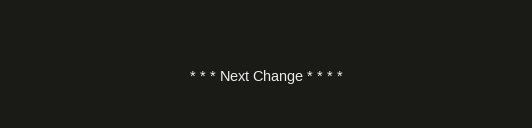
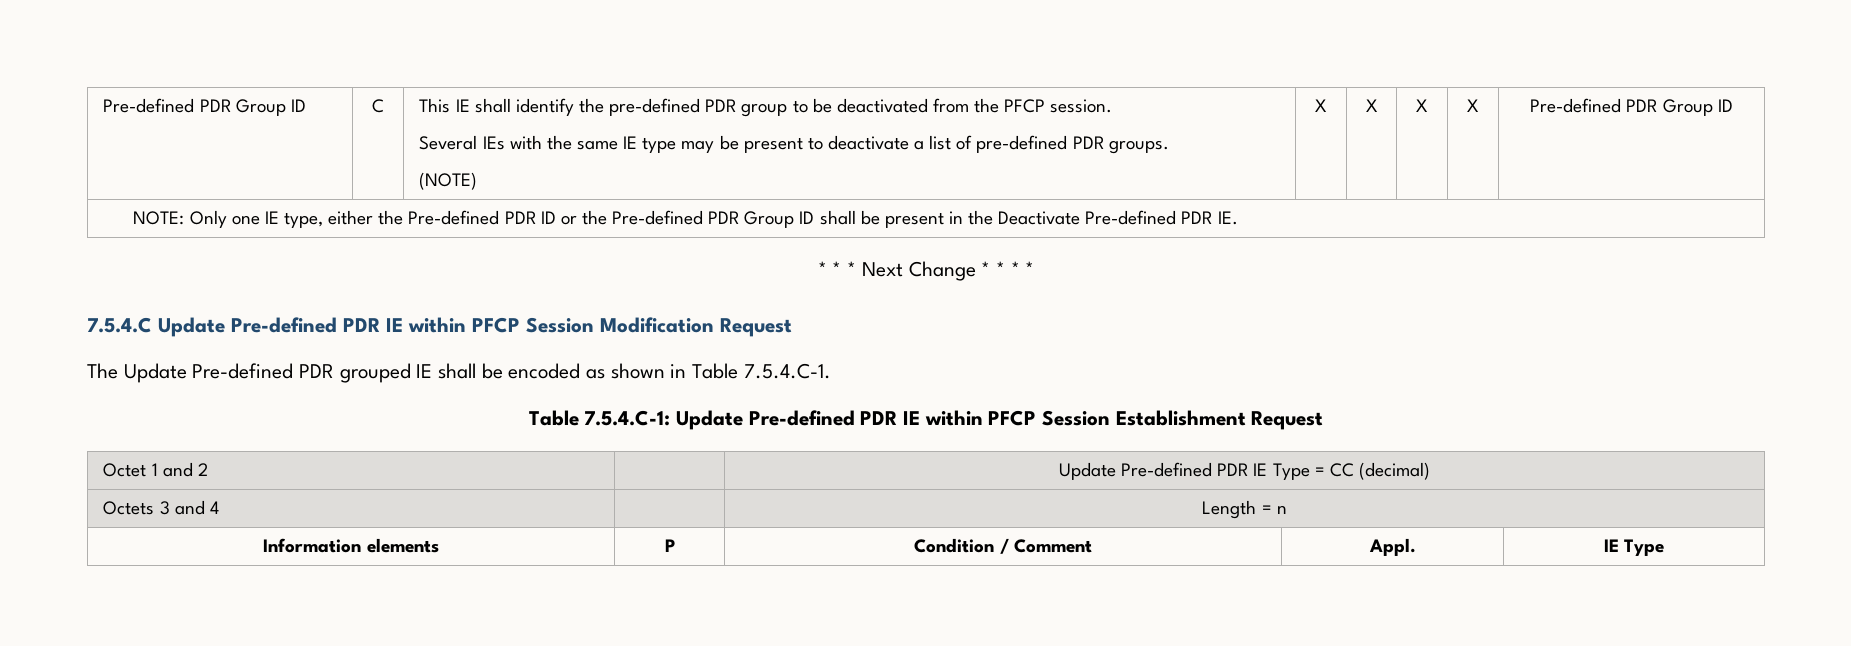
(189, 76) none -> [103,98,306,116] [372,99,384,113] [419,98,1113,117] [419,135,1169,154] [419,172,478,190] [1315,99,1327,112] [1365,99,1378,112] [1416,99,1428,112] [1467,99,1479,112] [1530,98,1733,116] [133,210,1238,228] Pre-defined PDR Group ID | C | This IE shall identify the pre-defined PDR group to be deactivated from the PFCP session. // Several IEs with the same IE type may be present to deactivate a list of pre-defined PDR groups. // (NOTE) | X | X | X | X | Pre-defined PDR Group ID // NOTE: Only one IE type, either the Pre-defined PDR ID or the Pre-defined PDR Group ID shall be present in the Deactivate Pre-defined PDR IE. //
(343, 76) none -> [87,317,792,337] [87,363,831,383] [528,410,1324,430] [103,462,208,477] [1059,462,1430,480] [103,500,219,515] [1202,500,1287,519] [263,538,439,553] [664,539,675,552] [914,538,1092,554] [1368,538,1416,556] [1603,539,1665,556] // 7.5.4.C Update Pre-defined PDR IE within PFCP Session Modification Request // The Update Pre-defined PDR grouped IE shall be encoded as shown in Table 7.5.4.C-1. // Table 7.5.4.C-1: Update Pre-defined PDR IE within PFCP Session Establishment Request // Octet 1 and 2 | | Update Pre-defined PDR IE Type = CC (decimal) // Octets 3 and 4 | | Length = n // Information elements | P | Condition / Comment | Appl. | IE Type

